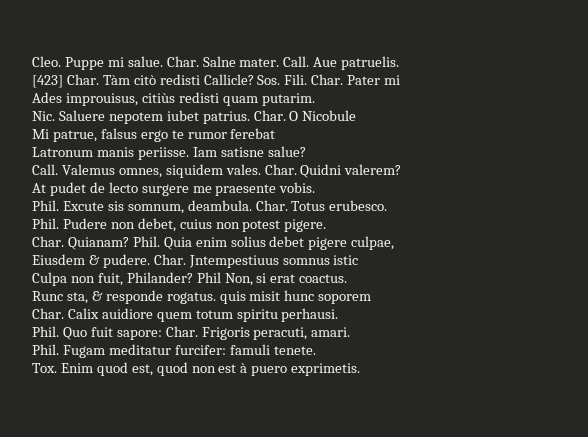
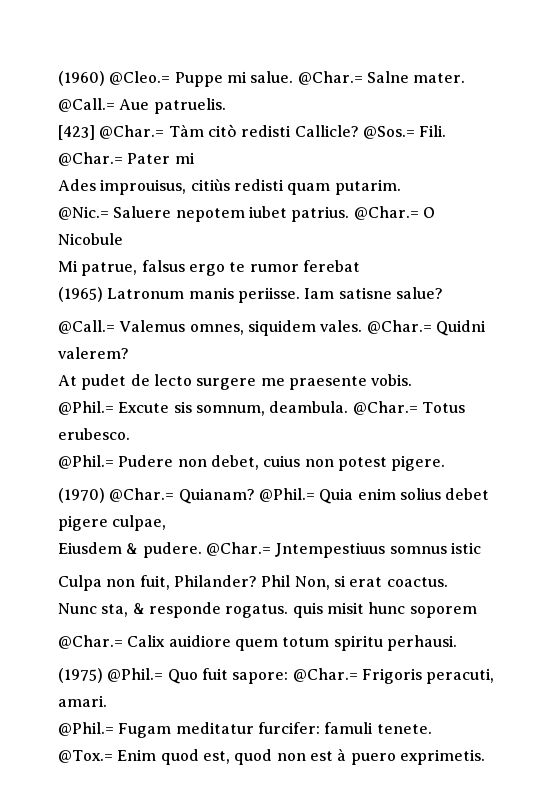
[32,56,61,67] Cleo. -> [58,71,171,86] (1960) @Cleo.=
[166,56,199,67] Char. -> [297,71,363,85] @Char.=
[283,56,310,67] Call. -> [58,98,115,112] @Call.=
[66,74,99,85] Char. -> [99,125,165,139] @Char.=
[257,74,344,85] Sos. Fili. Char. -> [362,125,447,139] [58,152,123,166] @Sos.= Fili. @Char.=
[32,111,55,121] Nic. -> [58,206,109,220] @Nic.=
[253,110,286,121] Char. -> [353,206,419,220] @Char.=
(276, 133) none -> [58,287,103,302] (1965)
[32,164,58,175] Call. -> [58,320,115,334] @Call.=
[264,164,297,175] Char. -> [366,320,432,334] @Char.=
[32,200,59,211] Phil. -> [58,401,114,415] @Phil.=
[255,200,288,211] Char. -> [352,401,418,415] @Char.=
[32,218,59,229] Phil. -> [58,455,114,469] @Phil.=
[32,236,160,250] Char. Quianam? Phil. -> [58,488,315,504] (1970) @Char.= Quianam? @Phil.=
[153,254,186,265] Char. -> [205,542,271,556] @Char.=
[32,291,63,301] Runc -> [58,603,97,614] Nunc
[32,308,64,319] Char. -> [58,635,123,649] @Char.=
[32,326,59,337] Phil. -> [58,668,164,683] (1975) @Phil.=
[165,326,198,337] Char. -> [292,668,358,682] @Char.=
[32,344,59,355] Phil. -> [58,722,114,736] @Phil.=
[32,363,57,373] Tox. -> [58,750,113,763] @Tox.=

